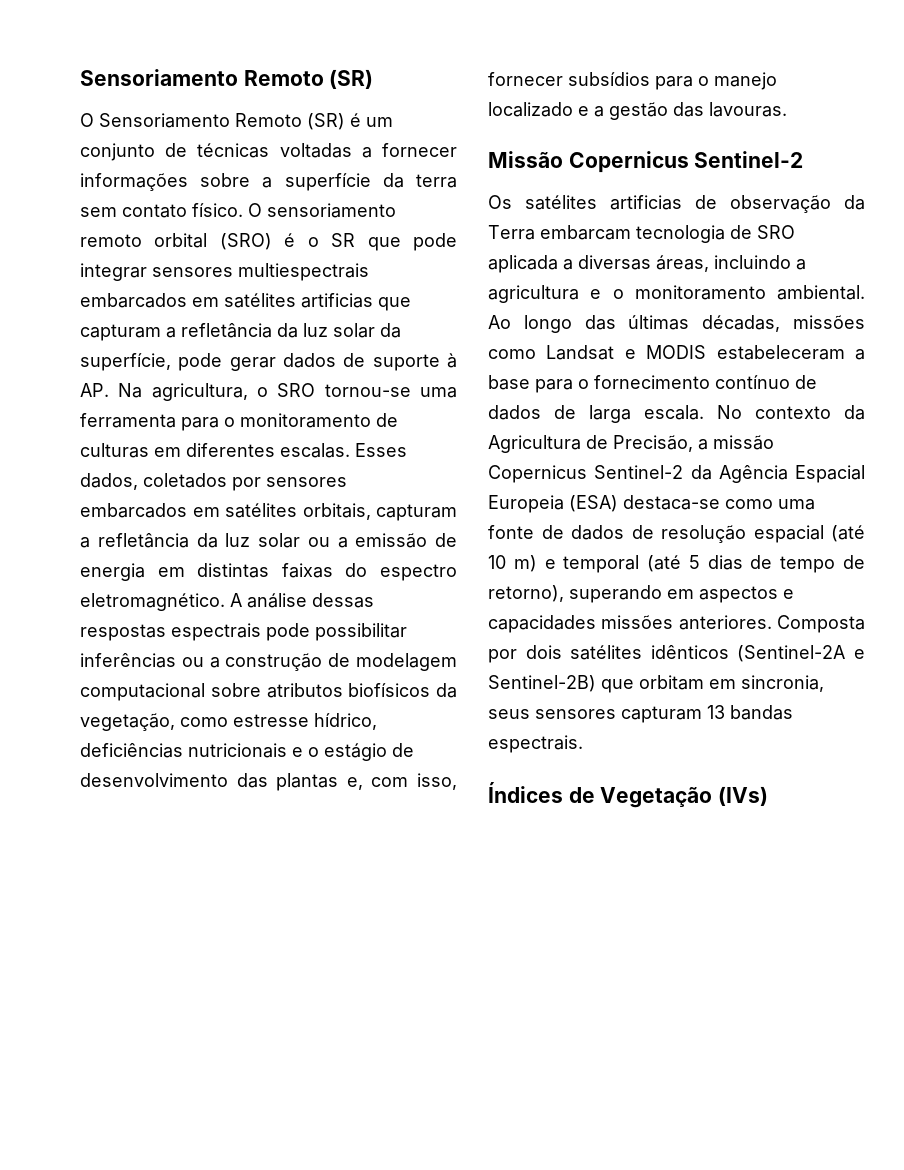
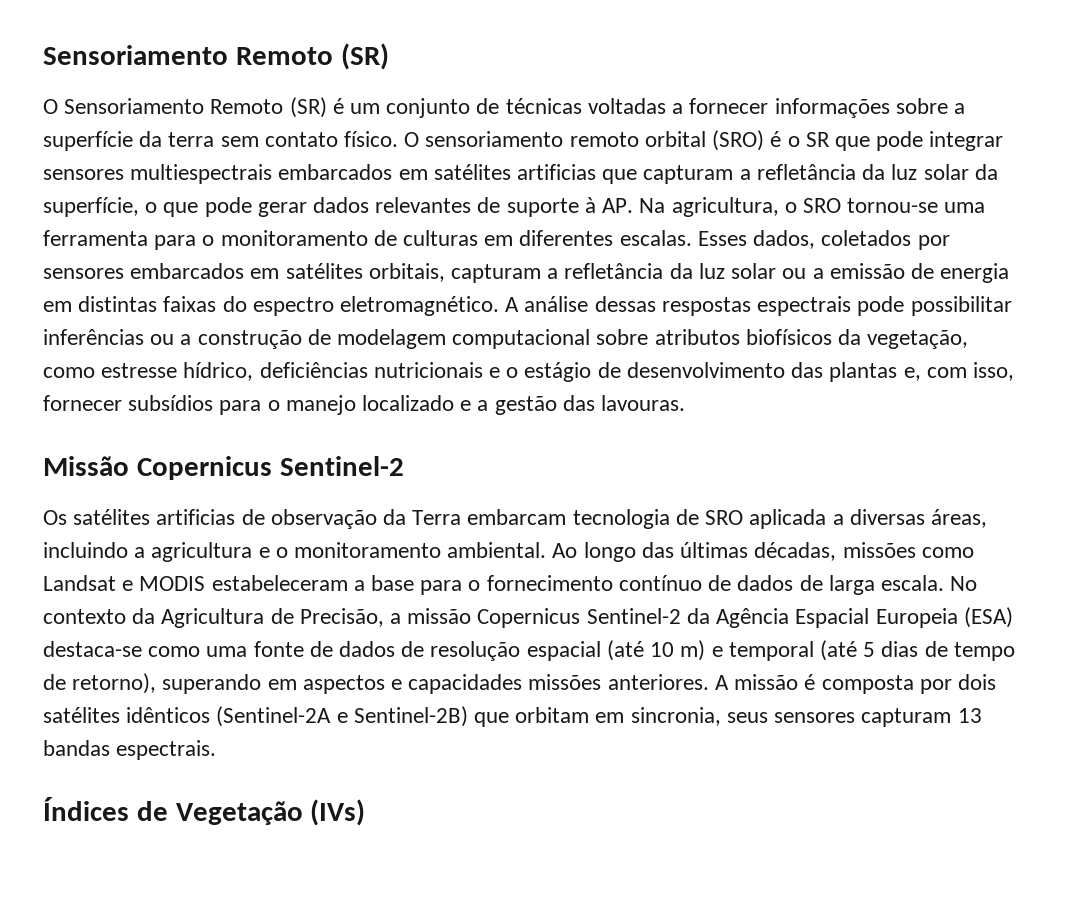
(171, 362) none -> [145,202,199,217] o que
(336, 360) none -> [375,197,472,213] relevantes
[777,615,865,633] Composta -> [714,674,914,694] A missão é composta

